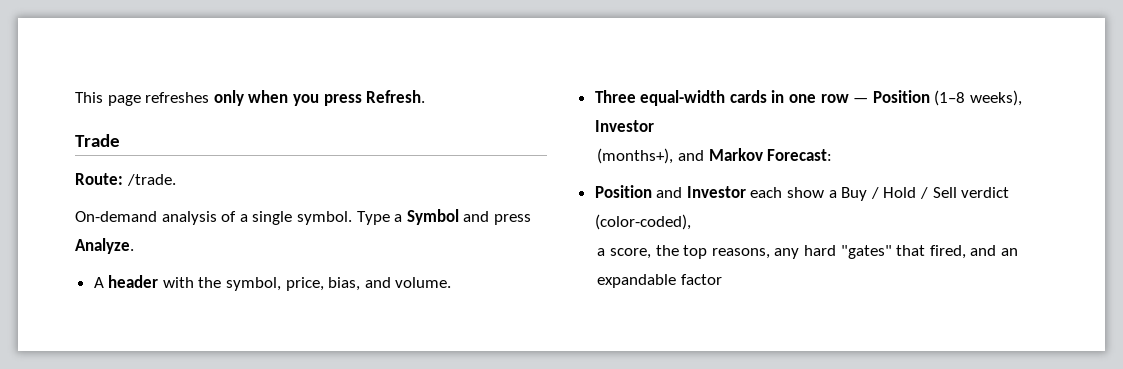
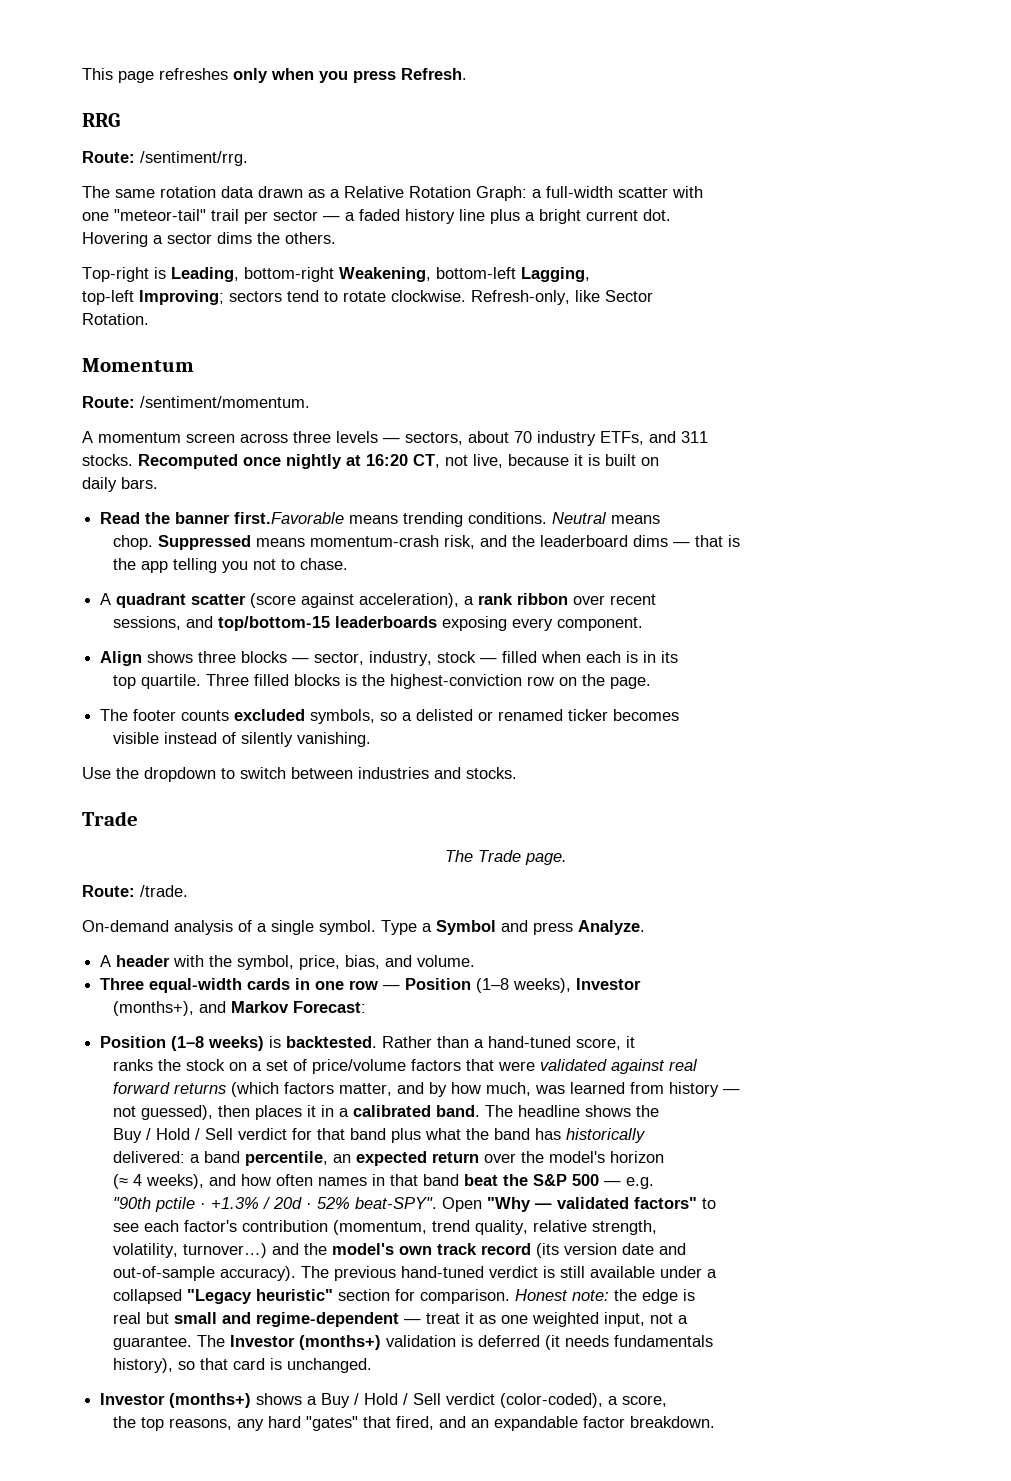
[75,134,120,147] Trade -> [82,113,120,127] [82,151,248,166] [82,186,703,201] [82,209,671,224] [82,232,336,247] [82,267,590,282] [82,290,653,305] [82,313,149,325] [82,358,194,372] [82,396,310,408] [82,431,708,446] [82,454,659,469] [82,477,158,492] [100,512,661,527] [112,535,740,550] [112,558,348,573] [100,593,657,608] [112,616,643,631] [100,651,679,666] [112,674,651,689] [100,709,680,724] [112,732,371,747] [82,767,517,782] [82,811,138,826] [444,850,567,865] RRG // Route: /sentiment/rrg. // The same rotation data drawn as a Relative Rotation Graph: a full-width scatter with // one "meteor-tail" trail per sector — a faded history line plus a bright current dot. // Hovering a sector dims the others. // Top-right is Leading, bottom-right Weakening, bottom-left Lagging, // top-left Improving; sectors tend to rotate clockwise. Refresh-only, like Sector // Rotation. // Momentum // Route: /sentiment/momentum. // A momentum screen across three levels — sectors, about 70 industry ETFs, and 311 // stocks. Recomputed once nightly at 16:20 CT, not live, because it is built on // daily bars. // Read the banner first.Favorable means trending conditions. Neutral means // chop. Suppressed means momentum-crash risk, and the leaderboard dims — that is // the app telling you not to chase. // A quadrant scatter (score against acceleration), a rank ribbon over recent // sessions, and top/bottom-15 leaderboards exposing every component. // Align shows three blocks — sector, industry, stock — filled when each is in its // top quartile. Three filled blocks is the highest-conviction row on the page. // The footer counts excluded symbols, so a delisted or renamed ticker becomes // visible instead of silently vanishing. // Use the dropdown to switch between industries and stocks. // Trade // The Trade page.
[656,186,825,198] and Investor each show -> [171,1036,636,1051] [112,1059,698,1074] [112,1082,740,1097] [112,1105,659,1120] [112,1128,646,1143] [112,1151,664,1166] [112,1174,654,1189] [112,1197,716,1212] [112,1220,657,1235] [112,1243,686,1258] [112,1266,717,1281] [112,1289,695,1304] [112,1312,688,1327] [112,1335,713,1350] [112,1358,372,1373] [100,1393,303,1408] (1–8 weeks) is backtested. Rather than a hand-tuned score, it // ranks the stock on a set of price/volume factors that were validated against real // forward returns (which factors matter, and by how much, was learned from history — // not guessed), then places it in a calibrated band. The headline shows the // Buy / Hold / Sell verdict for that band plus what the band has historically // delivered: a band percentile, an expected return over the model's horizon // (≈ 4 weeks), and how often names in that band beat the S&P 500 — e.g. // "90th pctile · +1.3% / 20d · 52% beat-SPY". Open "Why — validated factors" to // see each factor's contribution (momentum, trend quality, relative strength, // volatility, turnover…) and the model's own track record (its version date and // out-of-sample accuracy). The previous hand-tuned verdict is still available under a // collapsed "Legacy heuristic" section for comparison. Honest note: the edge is // real but small and regime-dependent — treat it as one weighted input, not a // guarantee. The Investor (months+) validation is deferred (it needs fundamentals // history), so that card is unchanged. // Investor (months+) shows
(691, 222) // -> (604, 1400) none
(652, 253) none -> (668, 1401) //
(723, 279) none -> [629,1416,715,1428] breakdown.

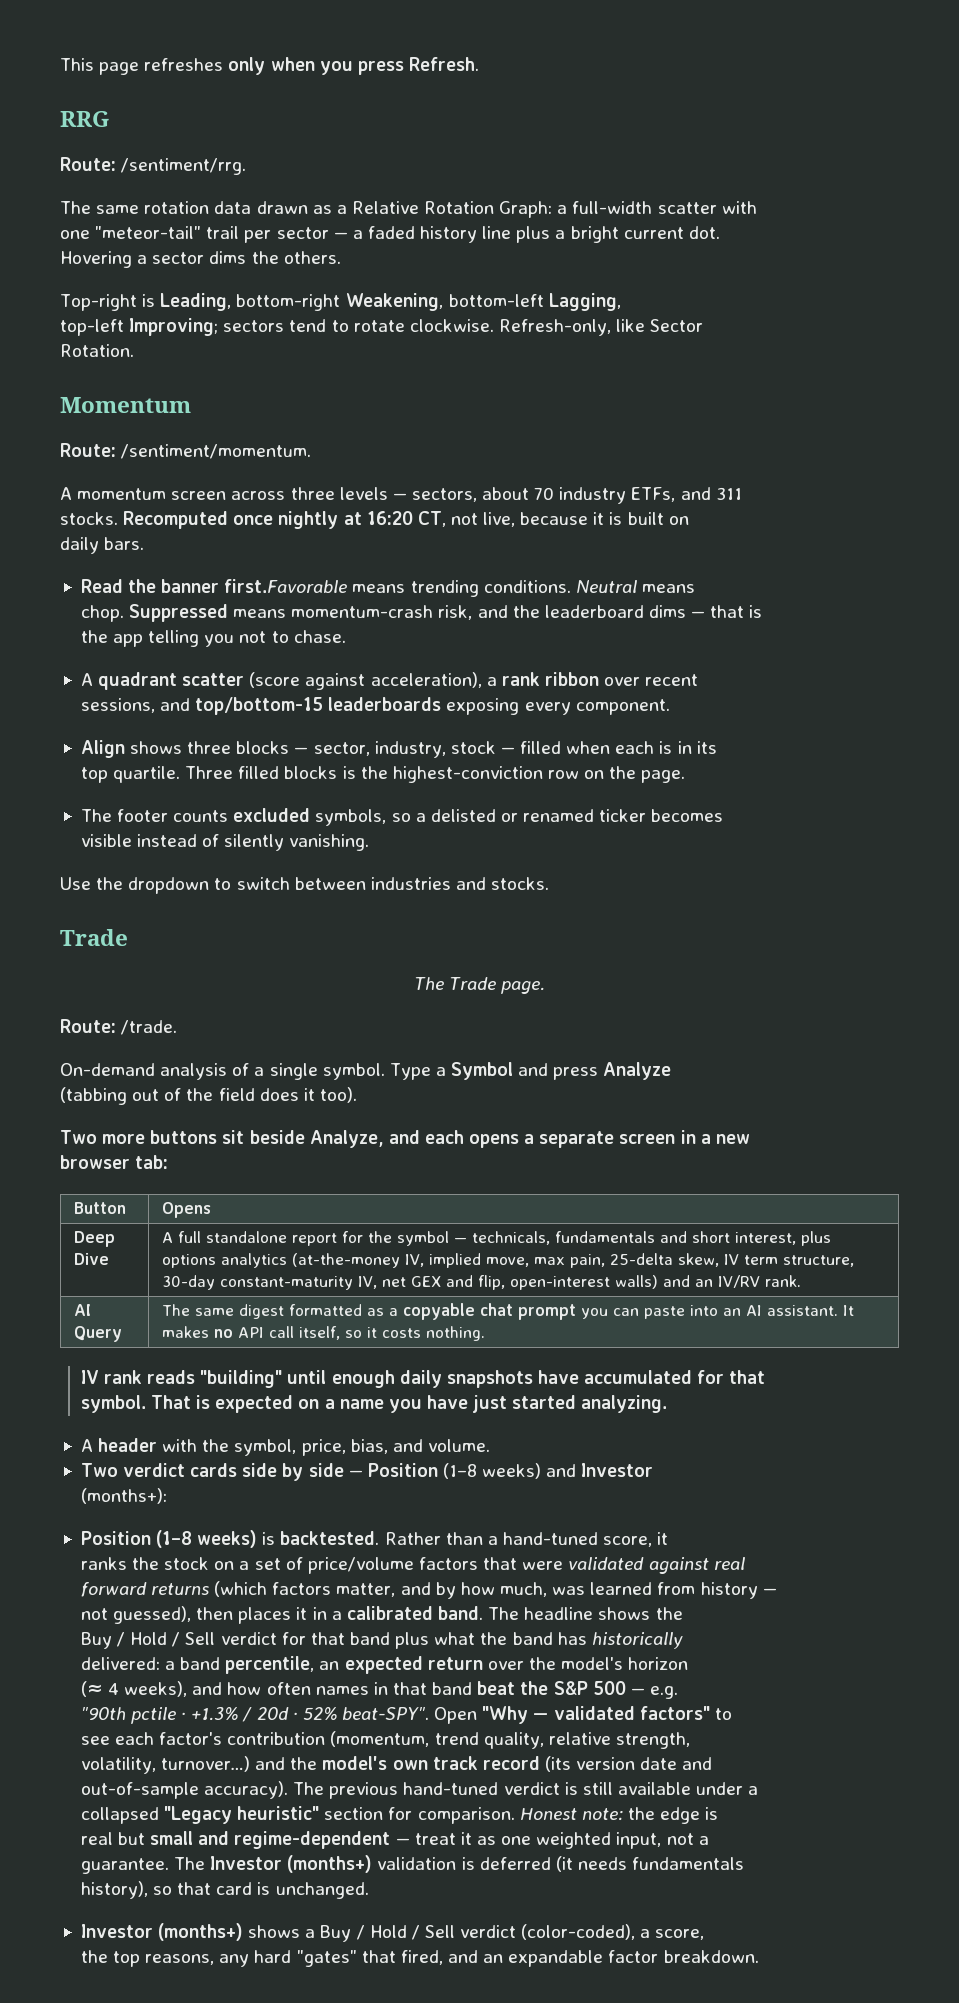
[578,920,645,935] Analyze. -> [603,1062,672,1080] [60,1087,357,1105] [60,1130,750,1148] [60,1155,169,1169] [73,1202,126,1214] [161,1202,211,1218] [73,1231,115,1247] [73,1253,109,1265] [161,1231,831,1246] [161,1253,854,1268] [161,1275,801,1290] [73,1304,91,1316] [73,1326,122,1342] [161,1303,854,1320] [161,1326,485,1341] [80,1370,766,1388] [80,1395,668,1413] Analyze // (tabbing out of the field does it too). // Two more buttons sit beside Analyze, and each opens a separate screen in a new // browser tab: // Button | Opens // Deep Dive | A full standalone report for the symbol — technicals, fundamentals and short interest, plus options analytics (at-the-money IV, implied move, max pain, 25-delta skew, IV term structure, 30-day constant-maturity IV, net GEX and flip, open-interest walls) and an IV/RV rank. // AI Query | The same digest formatted as a copyable chat prompt you can paste into an AI assistant. It makes no API call itself, so it costs nothing. // IV rank reads "building" until enough daily snapshots have accumulated for that // symbol. That is expected on a name you have just started analyzing.
[100,978,379,993] Three equal-width cards in one row -> [80,1463,344,1481] Two verdict cards side by side
[513,978,572,993] weeks), -> [482,1463,577,1479] weeks) and
[112,1001,366,1016] (months+), and Markov Forecast: -> [80,1488,167,1504] (months+):

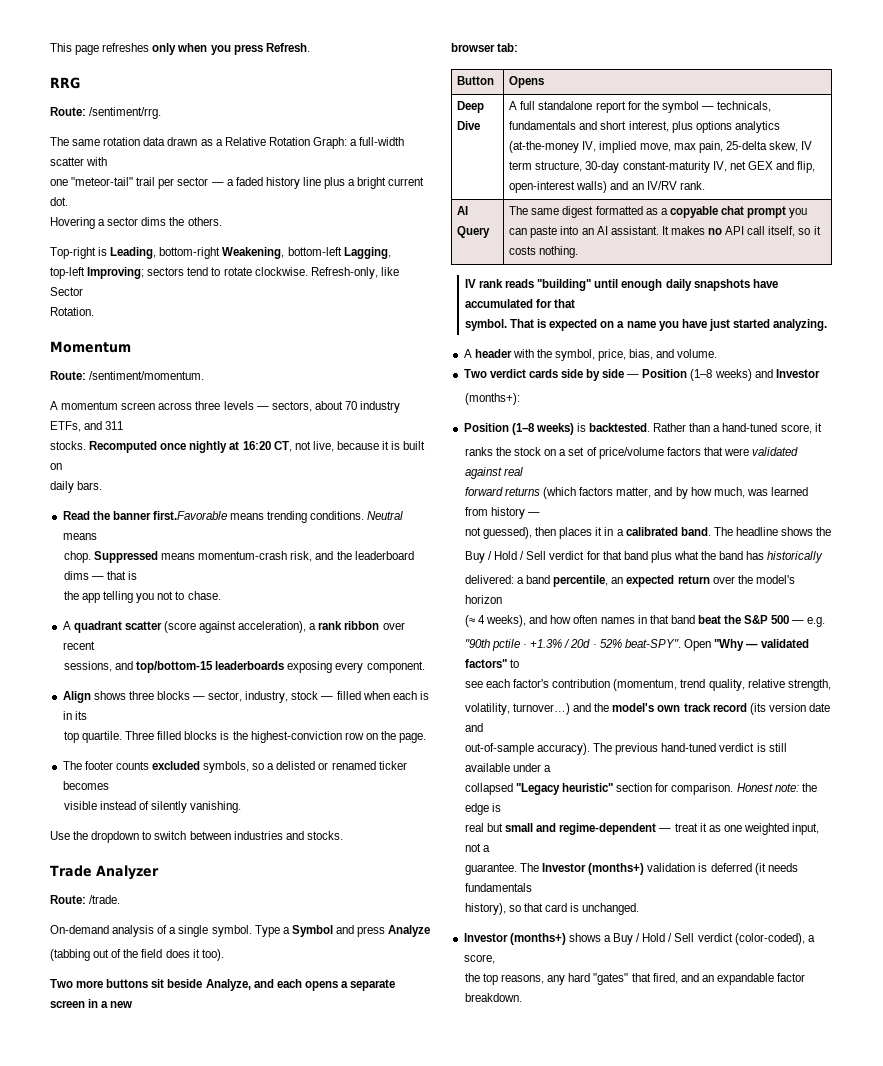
[413,977,546,994] // The Trade page. -> [95,865,159,880] Analyzer

